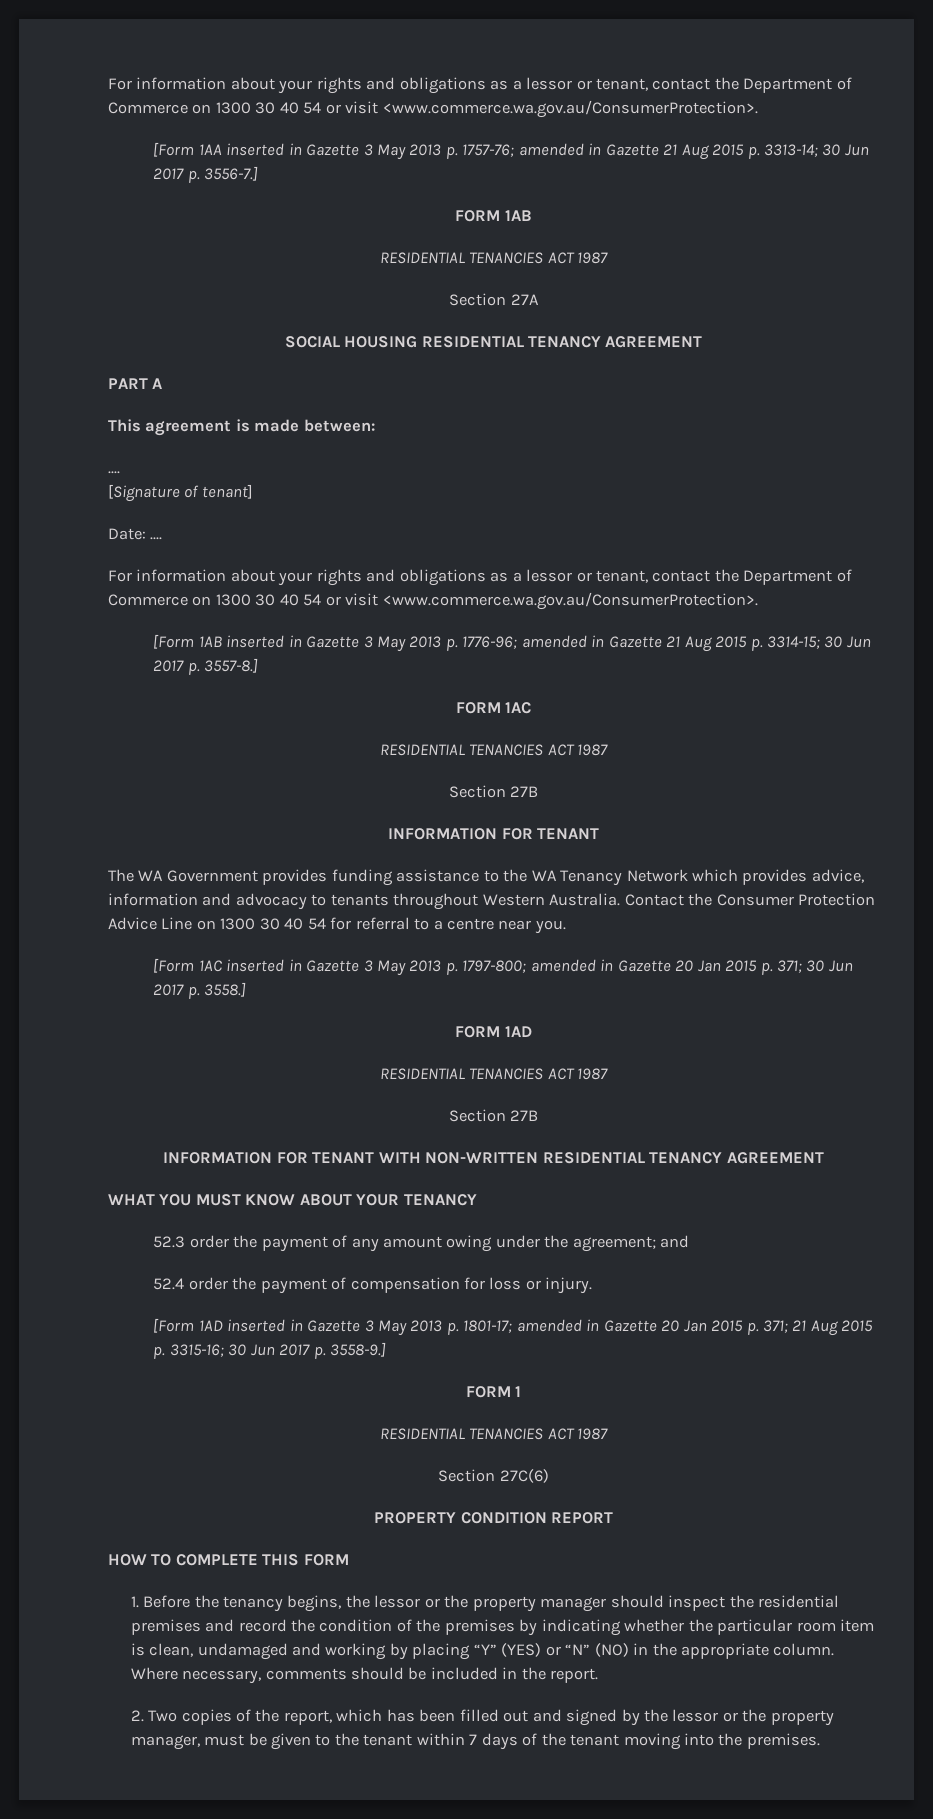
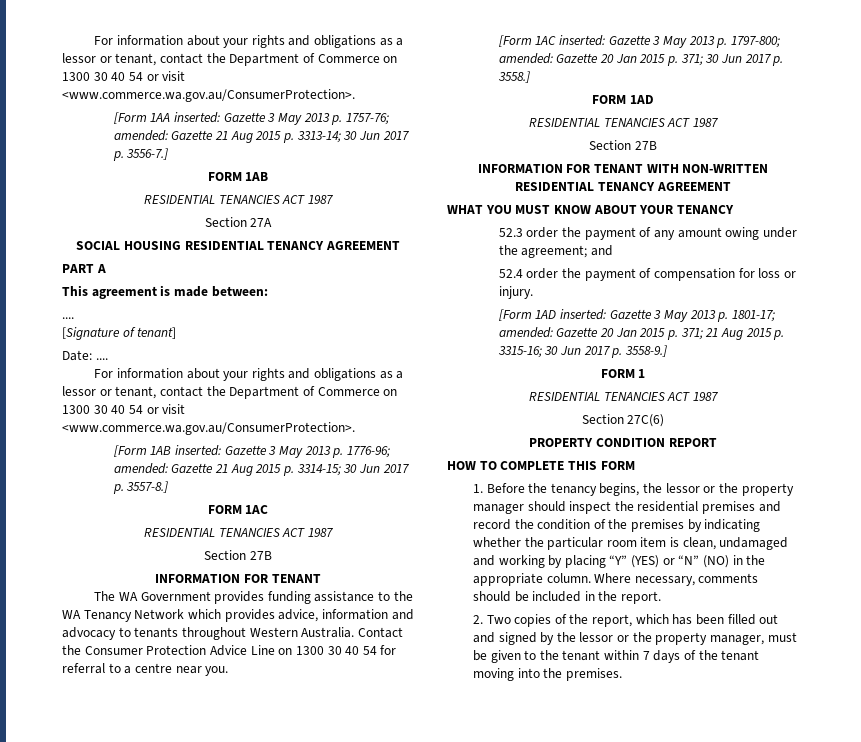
[226,143,302,156] inserted in -> [174,112,221,123] inserted:
[518,143,602,156] amended in -> [113,130,168,141] amended:
[226,635,302,648] inserted in -> [175,445,222,456] inserted:
[521,635,605,648] amended in -> [113,463,168,474] amended:
[226,959,302,972] inserted in -> [559,35,606,46] inserted:
[530,959,614,972] amended in -> [498,53,553,64] amended:
[227,1319,303,1332] inserted in -> [560,309,607,320] inserted:
[516,1319,600,1332] amended in -> [498,327,553,338] amended:

